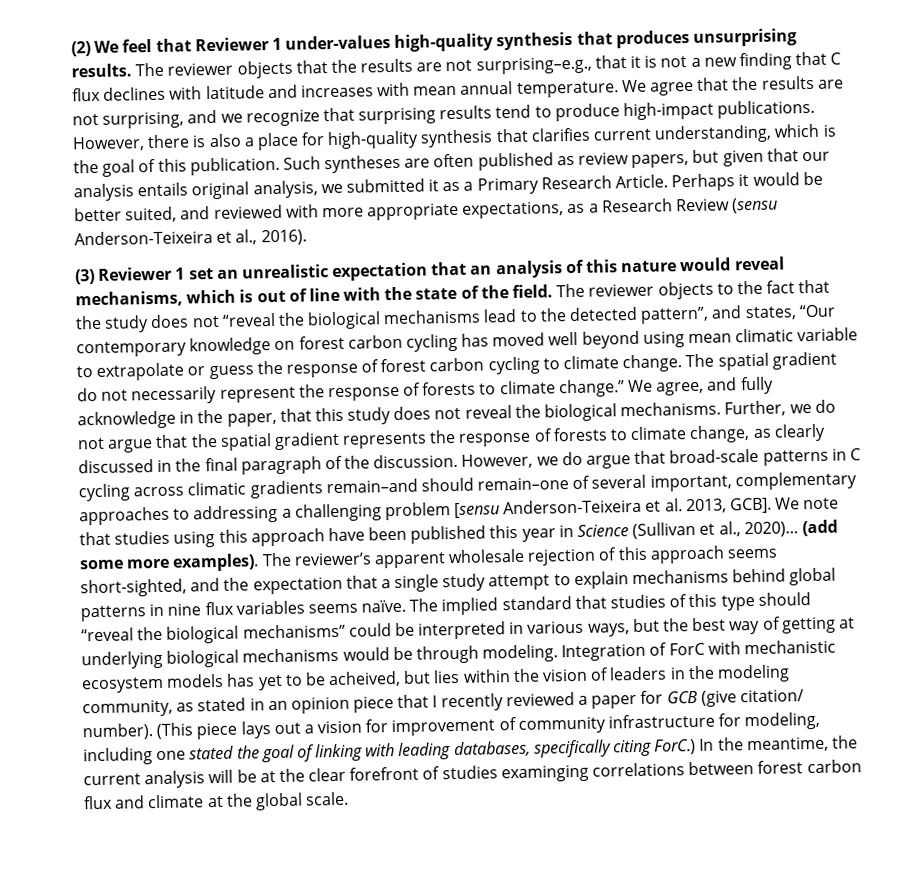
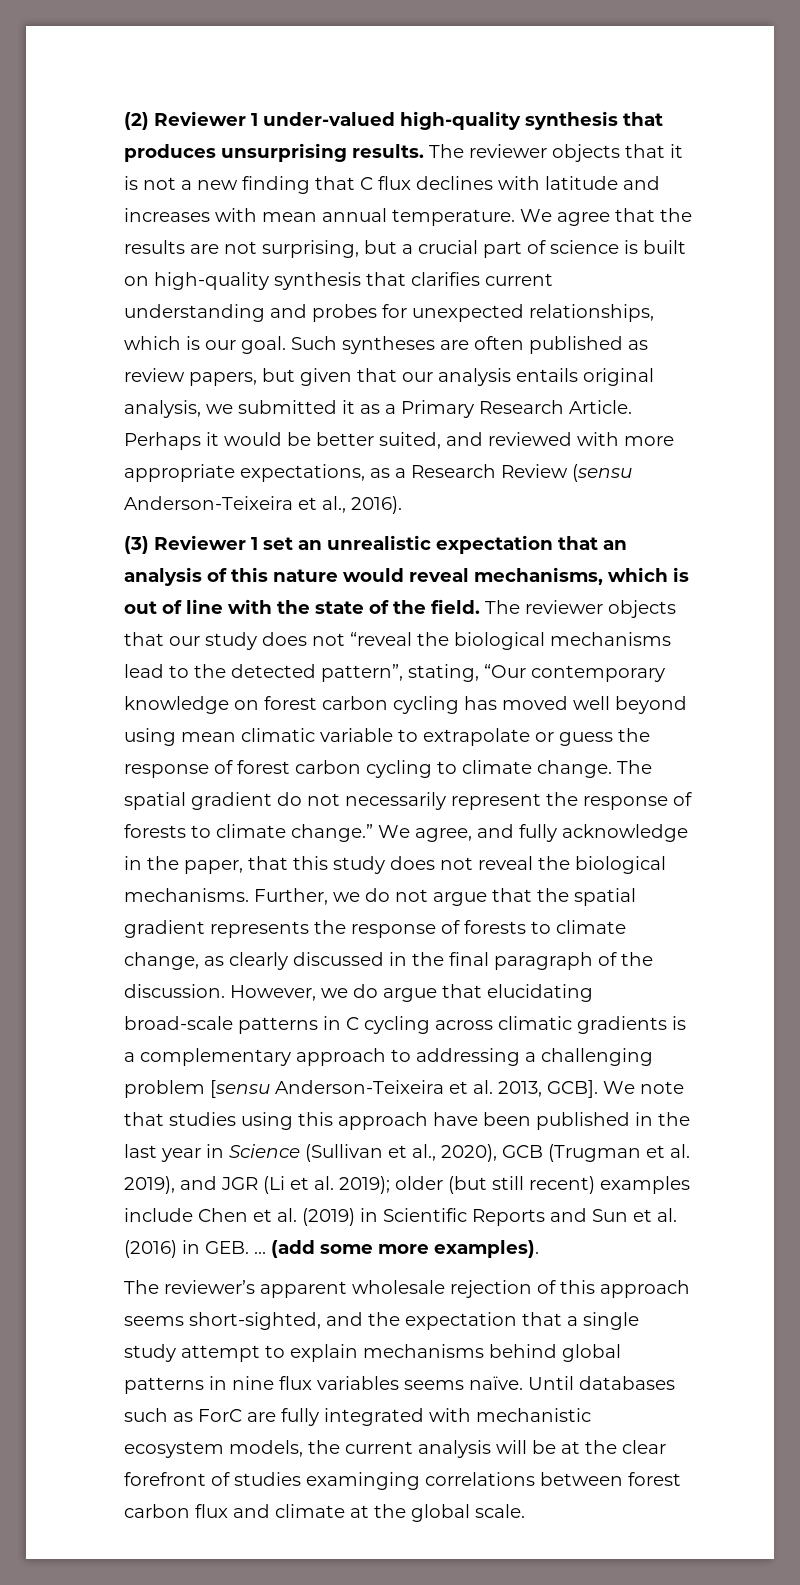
[94,35,392,53] We feel that Reviewer 1 under-values -> [154,111,395,126] Reviewer 1 under-valued
[330,55,627,75] the results are not surprising–e.g., that -> (665, 151) none
[187,99,816,127] [72,132,326,152] and we recognize that surprising results tend to produce high-impact publications. However, there is also a place for -> [364,240,686,258] [124,276,149,286] but a crucial part of science is built on
[654,123,836,144] [73,156,280,177] understanding, which is the goal of this publication. -> [124,304,654,322] [124,336,286,354] understanding and probes for unexpected relationships, which is our goal.
[716,279,831,295] [75,315,102,330] to the fact that the -> [124,632,200,646] that our
[711,305,797,321] and states, -> [408,664,479,682] stating,
(667, 457) none -> [487,984,593,1002] elucidating
[325,471,857,494] [79,506,170,526] remain–and should remain–one of several important, complementary approaches -> [672,1016,686,1030] [124,1048,386,1066] is a complementary approach
[489,524,519,539] this -> [635,1112,690,1126] [124,1144,157,1158] in the last
[743,521,799,538] 2020)… -> [441,1144,690,1162] [124,1176,690,1194] [124,1208,677,1226] [124,1240,266,1258] 2020), GCB (Trugman et al. 2019), and JGR (Li et al. 2019); older (but still recent) examples include Chen et al. (2019) in Scientific Reports and Sun et al. (2016) in GEB. …
(260, 562) none -> (539, 1249) //
[409,592,811,616] [81,616,855,644] [81,639,837,670] [81,664,790,694] [82,689,804,718] [82,711,821,741] [83,736,829,766] The implied standard that studies of this type should “reveal the biological mechanisms” could be interpreted in various ways, but the best way of getting at underlying biological mechanisms would be through modeling. Integration of ForC with mechanistic ecosystem models has yet to be acheived, but lies within the vision of leaders in the modeling community, as stated in an opinion piece that I recently reviewed a paper for GCB (give citation/ number). (This piece lays out a vision for improvement of community infrastructure for modeling, including one stated the goal of linking with leading databases, specifically citing ForC.) In the meantime, -> [528,1376,675,1390] [124,1408,591,1426] [124,1440,303,1458] Until databases such as ForC are fully integrated with mechanistic ecosystem models,

